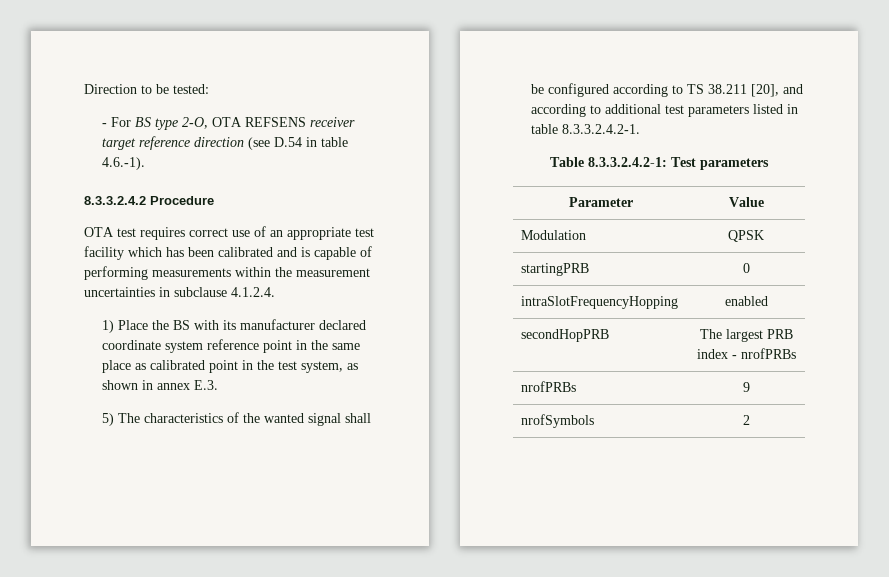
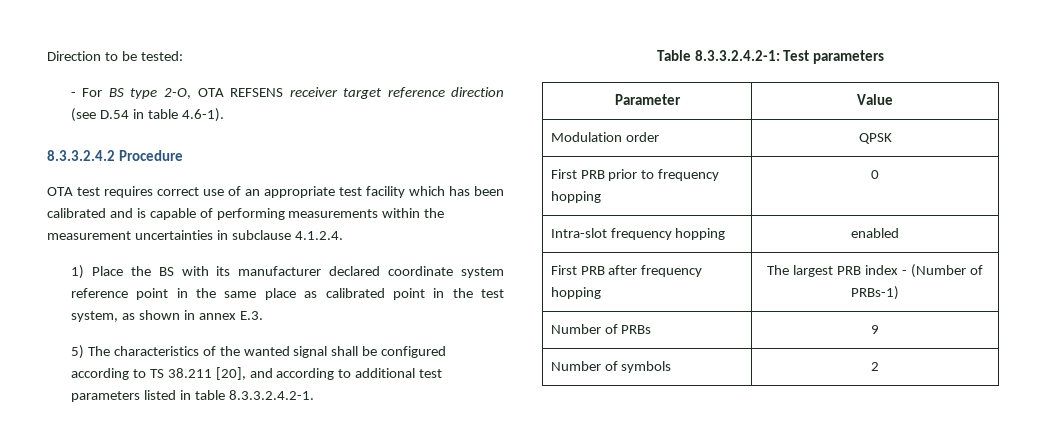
[102,157,146,170] 4.6.-1). -> [181,108,224,122] 4.6-1).
(587, 235) none -> [625,132,659,142] order
[521,263,590,276] [742,263,750,273] [521,296,679,309] [724,296,768,306] [521,329,610,342] startingPRB | 0 // intraSlotFrequencyHopping | enabled // secondHopPRB -> [550,169,720,181] [550,191,601,203] [871,170,879,179] [550,228,726,240] [851,228,899,238] [550,265,703,277] [550,287,601,299] First PRB prior to frequency hopping | 0 // Intra-slot frequency hopping | enabled // First PRB after frequency hopping
[740,348,796,359] [521,381,577,392] [742,382,750,392] [521,414,595,428] nrofPRBs // nrofPRBs | 9 // nrofSymbols -> [910,264,983,278] [851,286,899,300] [550,324,652,334] [871,325,879,334] [550,361,672,373] (Number of PRBs-1) // Number of PRBs | 9 // Number of symbols

